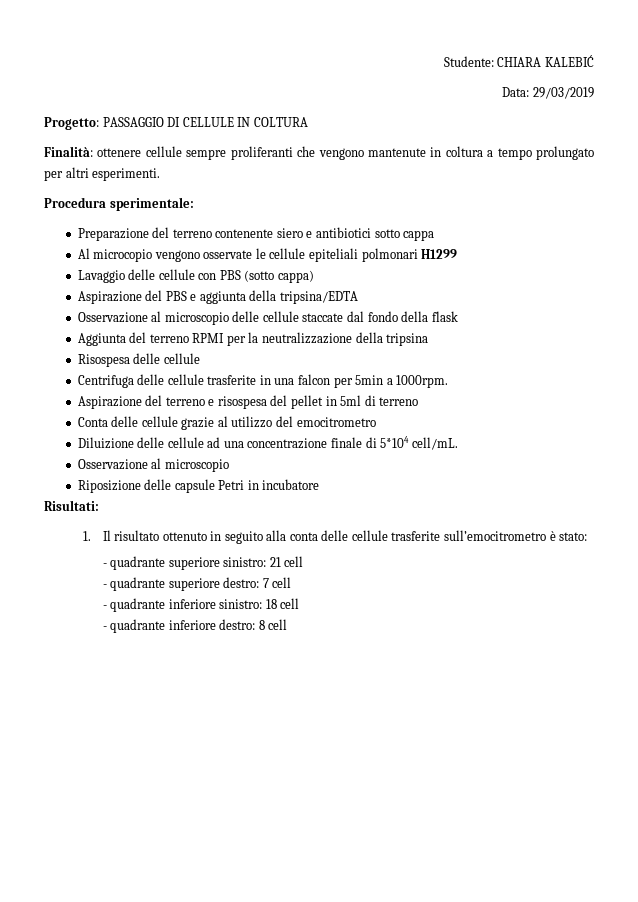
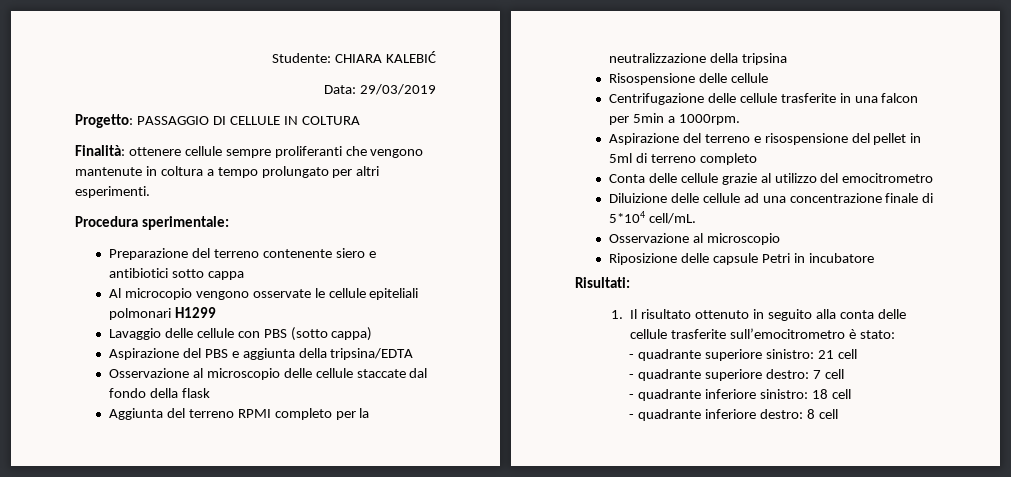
(225, 338) none -> [274,408,332,420] completo
[77,354,130,367] Risospesa -> [608,73,695,85] Risospensione
[77,375,134,388] Centrifuga -> [608,93,704,105] Centrifugazione
[217,396,267,409] risospesa -> [764,133,848,145] risospensione
(419, 401) none -> [699,153,757,165] completo

